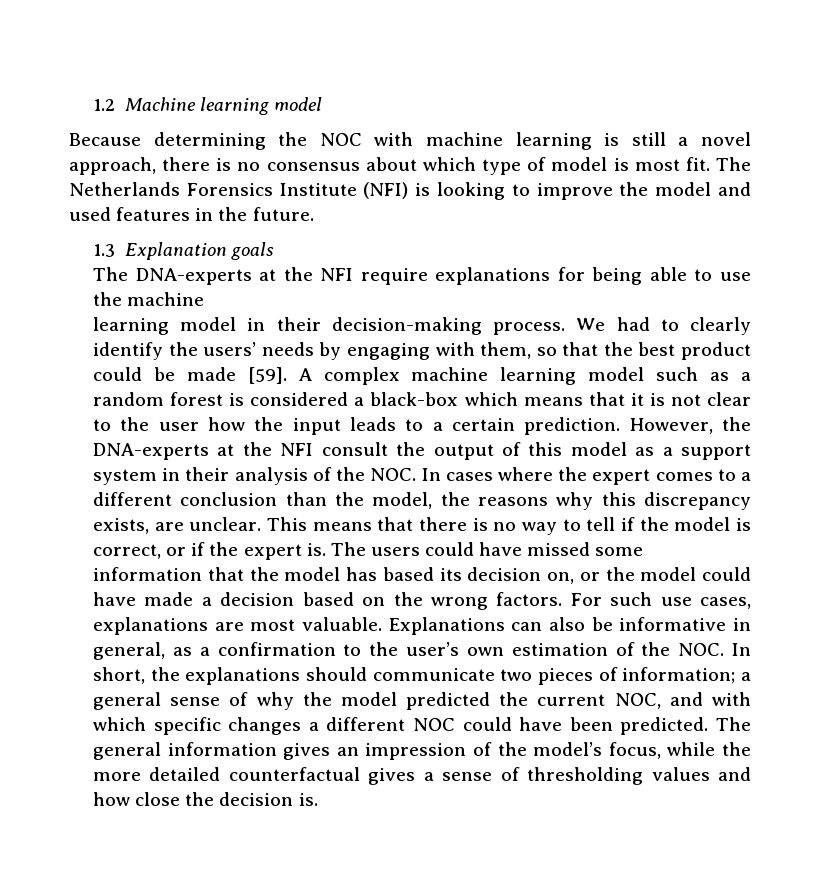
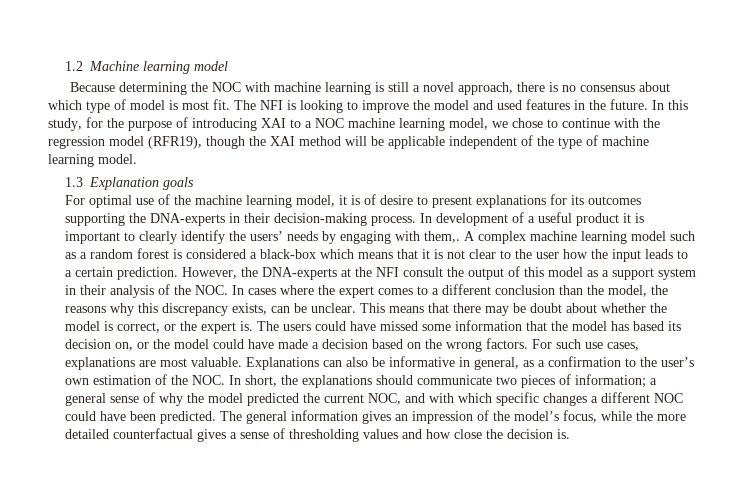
[69,182,409,199] Netherlands Forensics Institute (NFI) -> [260,100,283,110] NFI
[92,242,274,260] [92,267,751,285] [92,292,205,306] [92,317,650,335] // 1.3 Explanation goals // The DNA-experts at the NFI require explanations for being able to use the machine // learning model in their decision-making process. We had -> [652,100,688,110] [48,117,660,131] [48,135,649,149] [48,154,137,167] [64,177,194,190] [64,194,641,208] [64,212,644,226] [64,231,120,244] In this study, for the purpose of introducing XAI to a NOC machine learning model, we chose to continue with the regression model (RFR19), though the XAI method will be applicable independent of the type of machine learning model. // 1.3 Explanation goals // For optimal use of the machine learning model, it is of desire to present explanations for its outcomes supporting the DNA-experts in their decision-making process. In development of a useful product it is important
[480,342,751,360] [92,367,287,384] them, so that the best product could be made [59]. -> [423,231,460,243] them,.
[154,522,184,531] are -> [270,303,307,313] can be
[472,517,635,535] is no way to tell if -> [484,303,646,316] may be doubt about whether
[191,542,206,556] if -> (176, 327) none

